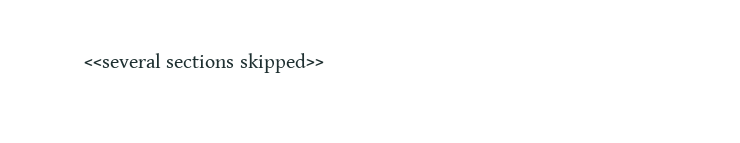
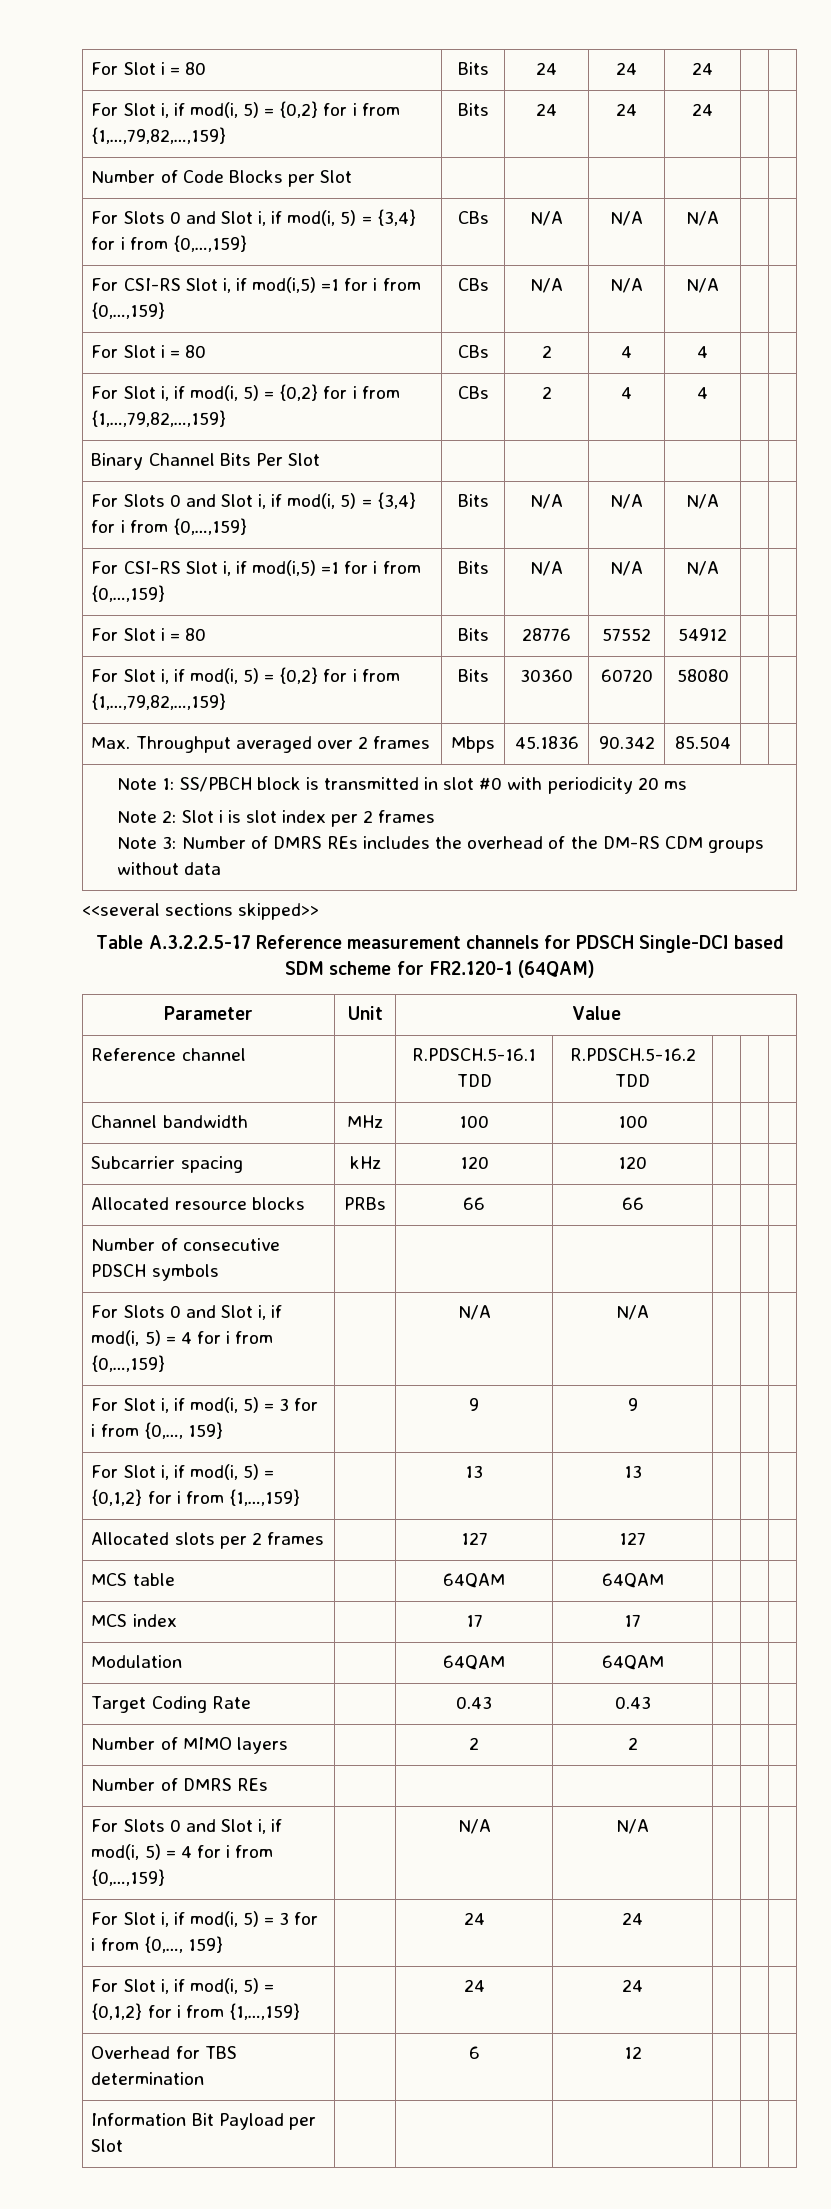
[84,53,324,73] <<several sections skipped>> -> [91,62,206,75] [457,62,489,75] [536,62,557,75] [616,62,637,75] [692,62,713,75] [91,101,400,118] [91,127,227,144] [457,103,489,116] [536,103,557,116] [616,103,637,116] [692,103,713,116] [91,170,353,187] [91,209,416,226] [91,235,247,252] [457,211,489,224] [530,211,563,226] [610,211,643,226] [686,211,719,226] [91,277,421,293] [91,302,166,319] [457,278,489,291] [530,278,563,293] [610,278,643,293] [686,278,719,293] [91,345,206,358] [457,345,489,358] [541,345,552,358] [621,346,632,358] [697,346,708,358] [91,384,400,401] [91,410,227,427] [457,386,489,399] [541,386,552,399] [621,387,632,399] [697,387,708,399] [91,453,320,470] [91,492,416,509] [91,518,247,535] [457,494,489,507] [530,494,563,509] [610,494,643,509] [686,494,719,509] [91,560,421,576] [91,585,166,602] [457,561,489,574] [530,561,563,576] [610,561,643,576] [686,561,719,576] [91,628,206,641] [457,628,489,641] [522,628,571,641] [602,628,651,641] [678,628,727,641] [91,667,400,684] [91,693,227,710] [457,669,489,682] [520,669,573,682] [600,669,653,682] [676,669,729,682] [91,736,431,753] [451,736,495,753] [514,736,579,749] [598,736,655,749] [674,736,731,749] [117,777,687,794] [117,810,436,827] [117,836,764,853] [117,862,222,875] [82,903,320,920] [96,935,784,953] [285,960,595,978] [164,1006,253,1020] [347,1006,383,1020] [571,1006,621,1020] [91,1048,246,1061] [412,1048,536,1061] [456,1074,492,1087] [569,1048,696,1061] [615,1074,650,1087] [91,1115,248,1128] [347,1115,383,1128] [459,1115,489,1128] [617,1115,648,1128] [91,1156,243,1173] [349,1156,381,1169] [459,1156,489,1169] [618,1156,647,1169] [91,1197,305,1210] [344,1197,386,1210] [463,1197,485,1210] [621,1197,644,1210] [91,1238,280,1251] [91,1264,219,1281] [91,1305,283,1320] [91,1330,274,1346] [91,1355,166,1372] [457,1305,491,1320] [616,1305,649,1320] [91,1397,319,1413] [91,1422,223,1439] [469,1398,479,1411] [627,1398,638,1411] [91,1464,275,1480] [91,1489,300,1506] [465,1465,483,1478] [623,1465,642,1478] [91,1532,324,1549] [460,1532,488,1545] [619,1532,646,1545] [91,1573,175,1586] [443,1573,505,1588] [601,1573,664,1588] [91,1614,177,1627] [465,1614,483,1627] [624,1614,641,1627] [91,1655,183,1668] [443,1655,505,1670] [601,1655,664,1670] [91,1696,251,1713] [456,1696,492,1709] [614,1696,651,1709] [91,1737,288,1754] [469,1737,479,1750] [627,1737,638,1750] [91,1778,268,1791] [91,1819,283,1834] [91,1844,274,1860] [91,1869,166,1886] [457,1819,491,1834] [616,1819,649,1834] [91,1911,319,1927] [91,1936,223,1953] [463,1912,485,1925] [622,1912,643,1925] [91,1978,275,1994] [91,2003,300,2020] [463,1979,485,1992] [622,1979,643,1992] [91,2046,237,2059] [91,2072,205,2085] [468,2046,480,2059] [623,2046,642,2059] [91,2113,316,2130] [91,2139,124,2152] For Slot i = 80 | Bits | 24 | 24 | 24 | | // For Slot i, if mod(i, 5) = {0,2} for i from {1,…,79,82,…,159} | Bits | 24 | 24 | 24 | | // Number of Code Blocks per Slot | | | | | | // For Slots 0 and Slot i, if mod(i, 5) = {3,4} for i from {0,…,159} | CBs | N/A | N/A | N/A | | // For CSI-RS Slot i, if mod(i,5) =1 for i from {0,…,159} | CBs | N/A | N/A | N/A | | // For Slot i = 80 | CBs | 2 | 4 | 4 | | // For Slot i, if mod(i, 5) = {0,2} for i from {1,…,79,82,…,159} | CBs | 2 | 4 | 4 | | // Binary Channel Bits Per Slot | | | | | | // For Slots 0 and Slot i, if mod(i, 5) = {3,4} for i from {0,…,159} | Bits | N/A | N/A | N/A | | // For CSI-RS Slot i, if mod(i,5) =1 for i from {0,…,159} | Bits | N/A | N/A | N/A | | // For Slot i = 80 | Bits | 28776 | 57552 | 54912 | | // For Slot i, if mod(i, 5) = {0,2} for i from {1,…,79,82,…,159} | Bits | 30360 | 60720 | 58080 | | // Max. Throughput averaged over 2 frames | Mbps | 45.1836 | 90.342 | 85.504 | | // Note 1: SS/PBCH block is transmitted in slot #0 with periodicity 20 ms // Note 2: Slot i is slot index per 2 frames // Note 3: Number of DMRS REs includes the overhead of the DM-RS CDM groups without data // <<several sections skipped>> // Table A.3.2.2.5-17 Reference measurement channels for PDSCH Single-DCI based SDM scheme for FR2.120-1 (64QAM) // Parameter | Unit | Value // Reference channel | | R.PDSCH.5-16.1 TDD | R.PDSCH.5-16.2 TDD | | | // Channel bandwidth | MHz | 100 | 100 | | | // Subcarrier spacing | kHz | 120 | 120 | | | // Allocated resource blocks | PRBs | 66 | 66 | | | // Number of consecutive PDSCH symbols | | | | | | // For Slots 0 and Slot i, if mod(i, 5) = 4 for i from {0,…,159} | | N/A | N/A | | | // For Slot i, if mod(i, 5) = 3 for i from {0,…, 159} | | 9 | 9 | | | // For Slot i, if mod(i, 5) = {0,1,2} for i from {1,…,159} | | 13 | 13 | | | // Allocated slots per 2 frames | | 127 | 127 | | | // MCS table | | 64QAM | 64QAM | | | // MCS index | | 17 | 17 | | | // Modulation | | 64QAM | 64QAM | | | // Target Coding Rate | | 0.43 | 0.43 | | | // Number of MIMO layers | | 2 | 2 | | | // Number of DMRS REs | | | | | | // For Slots 0 and Slot i, if mod(i, 5) = 4 for i from {0,…,159} | | N/A | N/A | | | // For Slot i, if mod(i, 5) = 3 for i from {0,…, 159} | | 24 | 24 | | | // For Slot i, if mod(i, 5) = {0,1,2} for i from {1,…,159} | | 24 | 24 | | | // Overhead for TBS determination | | 6 | 12 | | | // Information Bit Payload per Slot | | | | | |

